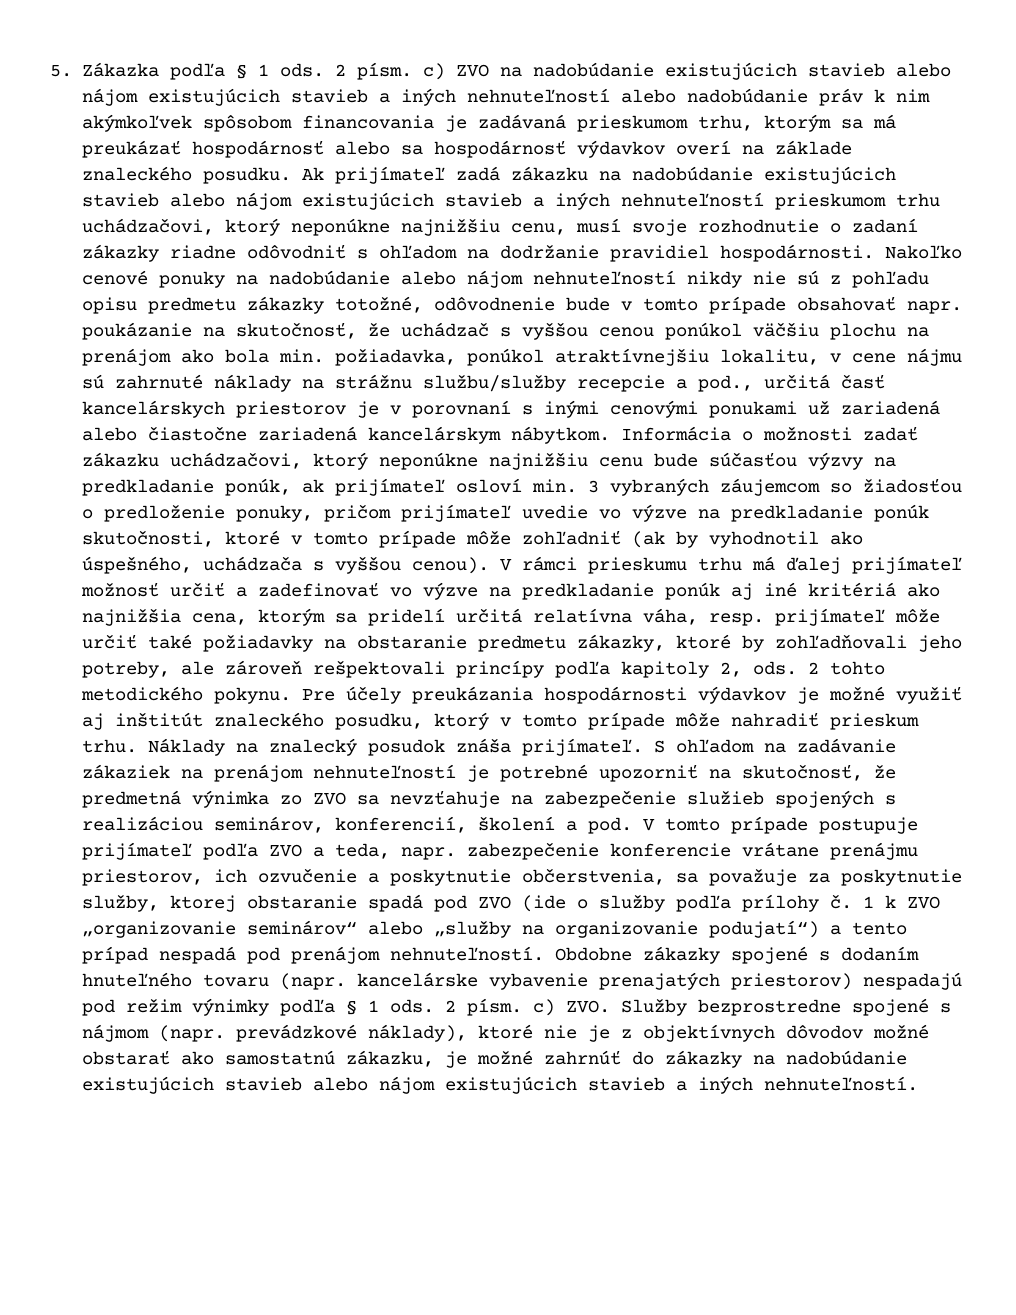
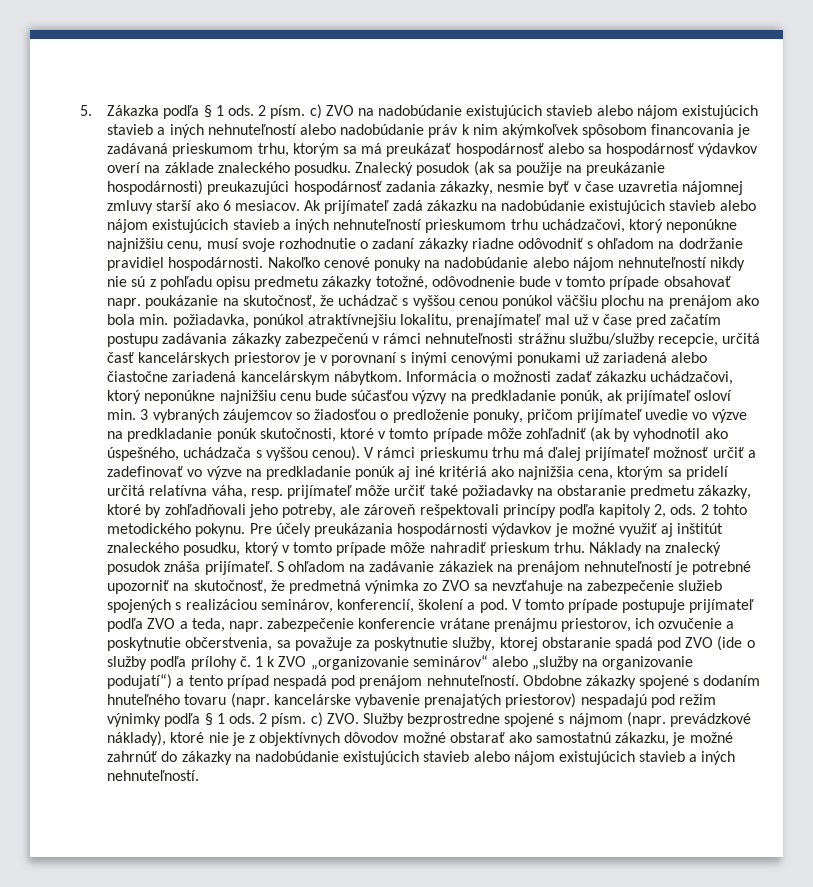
(291, 175) none -> [355,161,666,176] [107,180,744,195] [107,200,300,214] Znalecký posudok (ak sa použije na preukázanie hospodárnosti) preukazujúci hospodárnosť zadania zákazky, nesmie byť v čase uzavretia nájomnej zmluvy starší ako 6 mesiacov.
[829,348,962,366] [81,374,753,392] v cene nájmu sú zahrnuté náklady na strážnu službu/služby recepcie a pod., -> [456,314,722,328] [107,333,718,347] prenajímateľ mal už v čase pred začatím postupu zadávania zákazky zabezpečenú v rámci nehnuteľnosti strážnu službu/služby recepcie,
[719,478,820,496] záujemcom -> [222,409,293,423] záujemcov

